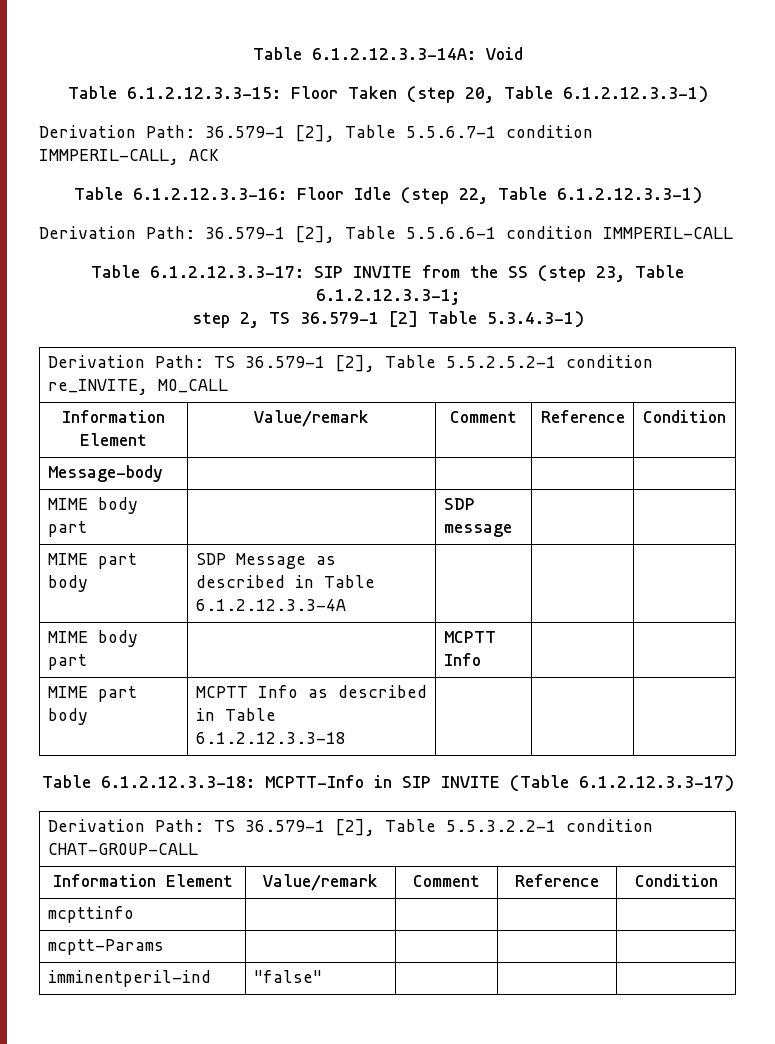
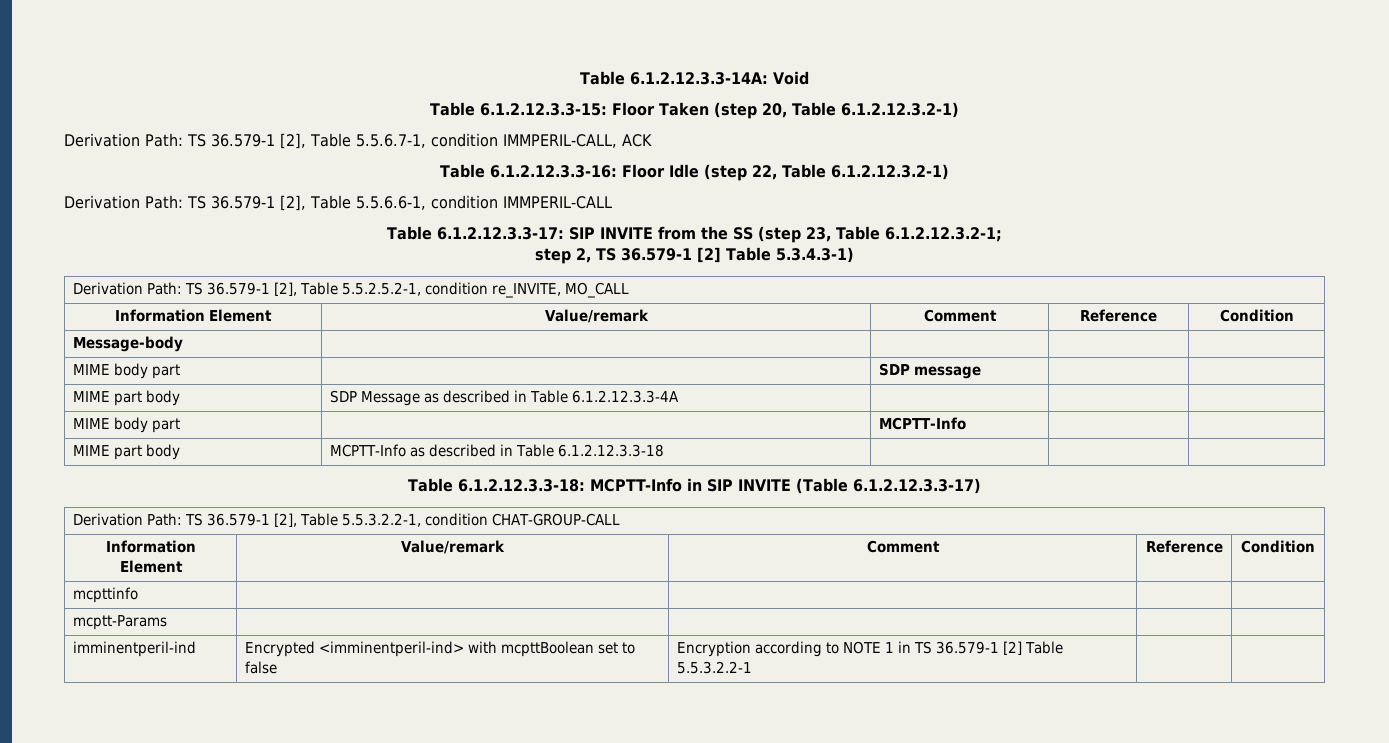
[562,86,708,103] [39,125,496,142] 6.1.2.12.3.3-1) // Derivation Path: 36.579-1 [2], Table 5.5.6.7-1 -> [841,102,960,118] [64,133,426,149] 6.1.2.12.3.2-1) // Derivation Path: TS 36.579-1 [2], Table 5.5.6.7-1,
[556,187,702,204] [39,226,496,243] 6.1.2.12.3.3-1) // Derivation Path: 36.579-1 [2], Table 5.5.6.6-1 -> [831,164,950,180] [64,195,426,211] 6.1.2.12.3.2-1) // Derivation Path: TS 36.579-1 [2], Table 5.5.6.6-1,
[315,289,460,305] 6.1.2.12.3.3-1; -> [885,227,1003,242] 6.1.2.12.3.2-1;
[445,356,556,368] 5.5.2.5.2-1 -> [341,282,421,296] 5.5.2.5.2-1,
[443,631,496,643] [443,653,481,666] [47,686,137,702] [47,708,88,725] [195,685,298,698] MCPTT Info | | // MIME part body | MCPTT Info -> [878,417,966,430] [72,444,180,460] [329,444,406,457] MCPTT-Info | | // MIME part body | MCPTT-Info
[445,820,556,832] 5.5.3.2.2-1 -> [341,513,421,527] 5.5.3.2.2-1,
[253,970,322,983] "false" | -> [244,641,635,657] [244,661,277,674] [676,641,1063,657] [676,661,752,674] Encrypted <imminentperil-ind> with mcpttBoolean set to false | Encryption according to NOTE 1 in TS 36.579-1 [2] Table 5.5.3.2.2-1

